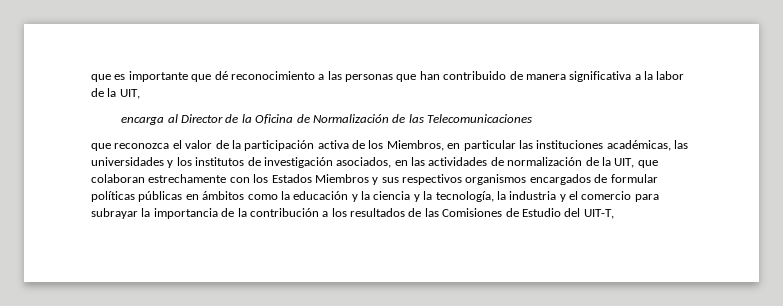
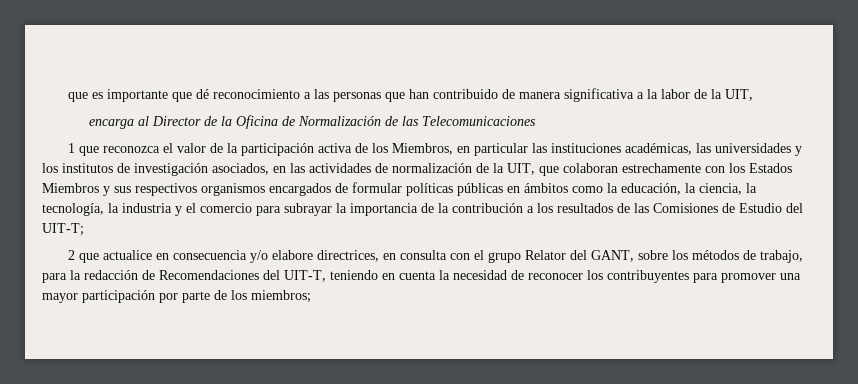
(533, 118) none -> [67,143,75,153] 1
[293,191,420,202] educación y la ciencia y -> [621,183,742,195] educación, la ciencia,
[583,209,614,219] UIT-T, -> [42,223,84,236] [67,250,803,263] [42,270,801,283] [42,290,311,303] UIT-T; // 2 que actualice en consecuencia y/o elabore directrices, en consulta con el grupo Relator del GANT, sobre los métodos de trabajo, para la redacción de Recomendaciones del UIT-T, teniendo en cuenta la necesidad de reconocer los contribuyentes para promover una mayor participación por parte de los miembros;

